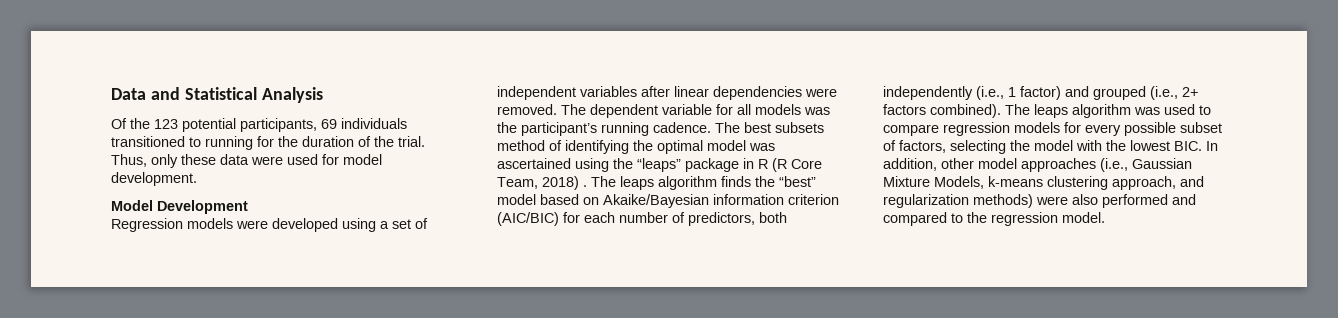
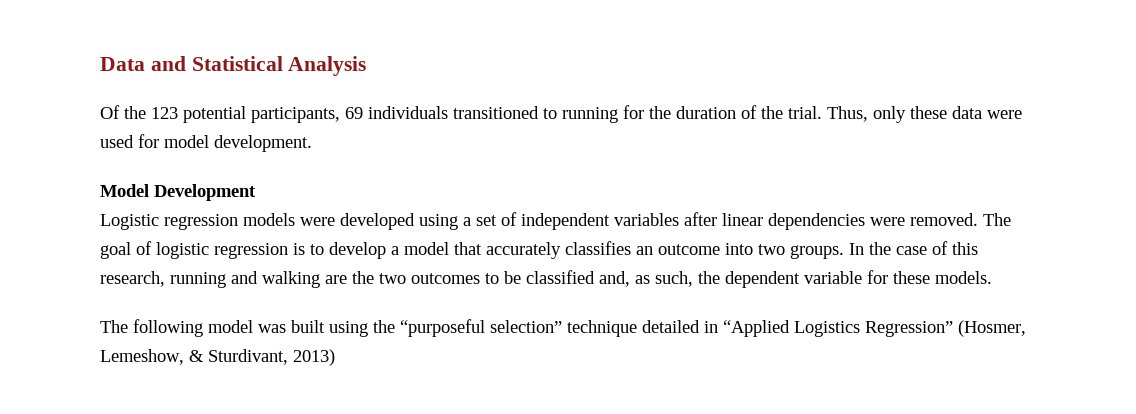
[111,218,183,232] Regression -> [100,214,238,230] Logistic regression
[590,104,830,118] [497,122,824,136] [497,140,703,154] dependent variable for all models was the participant’s running cadence. The best subsets method of identifying the optimal -> [100,241,978,259] [100,270,992,288] [100,319,203,337] goal of logistic regression is to develop a model that accurately classifies an outcome into two groups. In the case of this research, running and walking are the two outcomes to be classified and, as such, the dependent variable for these models. // The following
[497,158,571,169] ascertained -> [291,320,325,333] built
[637,158,822,172] [497,176,816,190] [497,194,839,208] [497,212,787,226] [883,86,1198,100] [883,104,1211,118] [883,122,1222,136] [883,140,1218,154] [883,158,1192,172] [883,176,1204,190] [883,194,1196,208] [883,212,1105,226] “leaps” package in R (R Core Team, 2018) . The leaps algorithm finds the “best” model based on Akaike/Bayesian information criterion (AIC/BIC) for each number of predictors, both independently (i.e., 1 factor) and grouped (i.e., 2+ factors combined). The leaps algorithm was used to compare regression models for every possible subset of factors, selecting the model with the lowest BIC. In addition, other model approaches (i.e., Gaussian Mixture Models, k-means clustering approach, and regularization methods) were also performed and compared to the regression model. -> [400,319,1026,337] [100,349,335,366] “purposeful selection” technique detailed in “Applied Logistics Regression” (Hosmer, Lemeshow, & Sturdivant, 2013)

